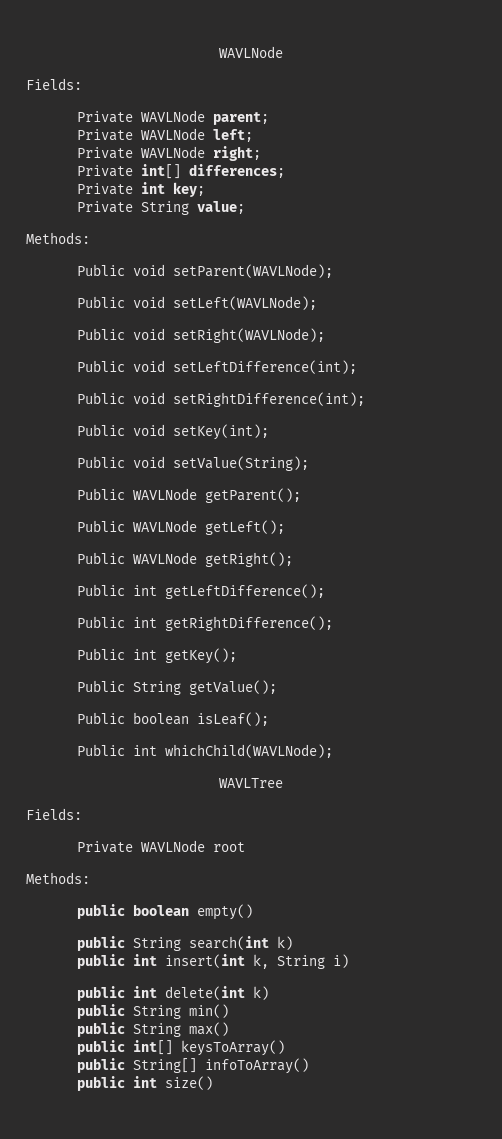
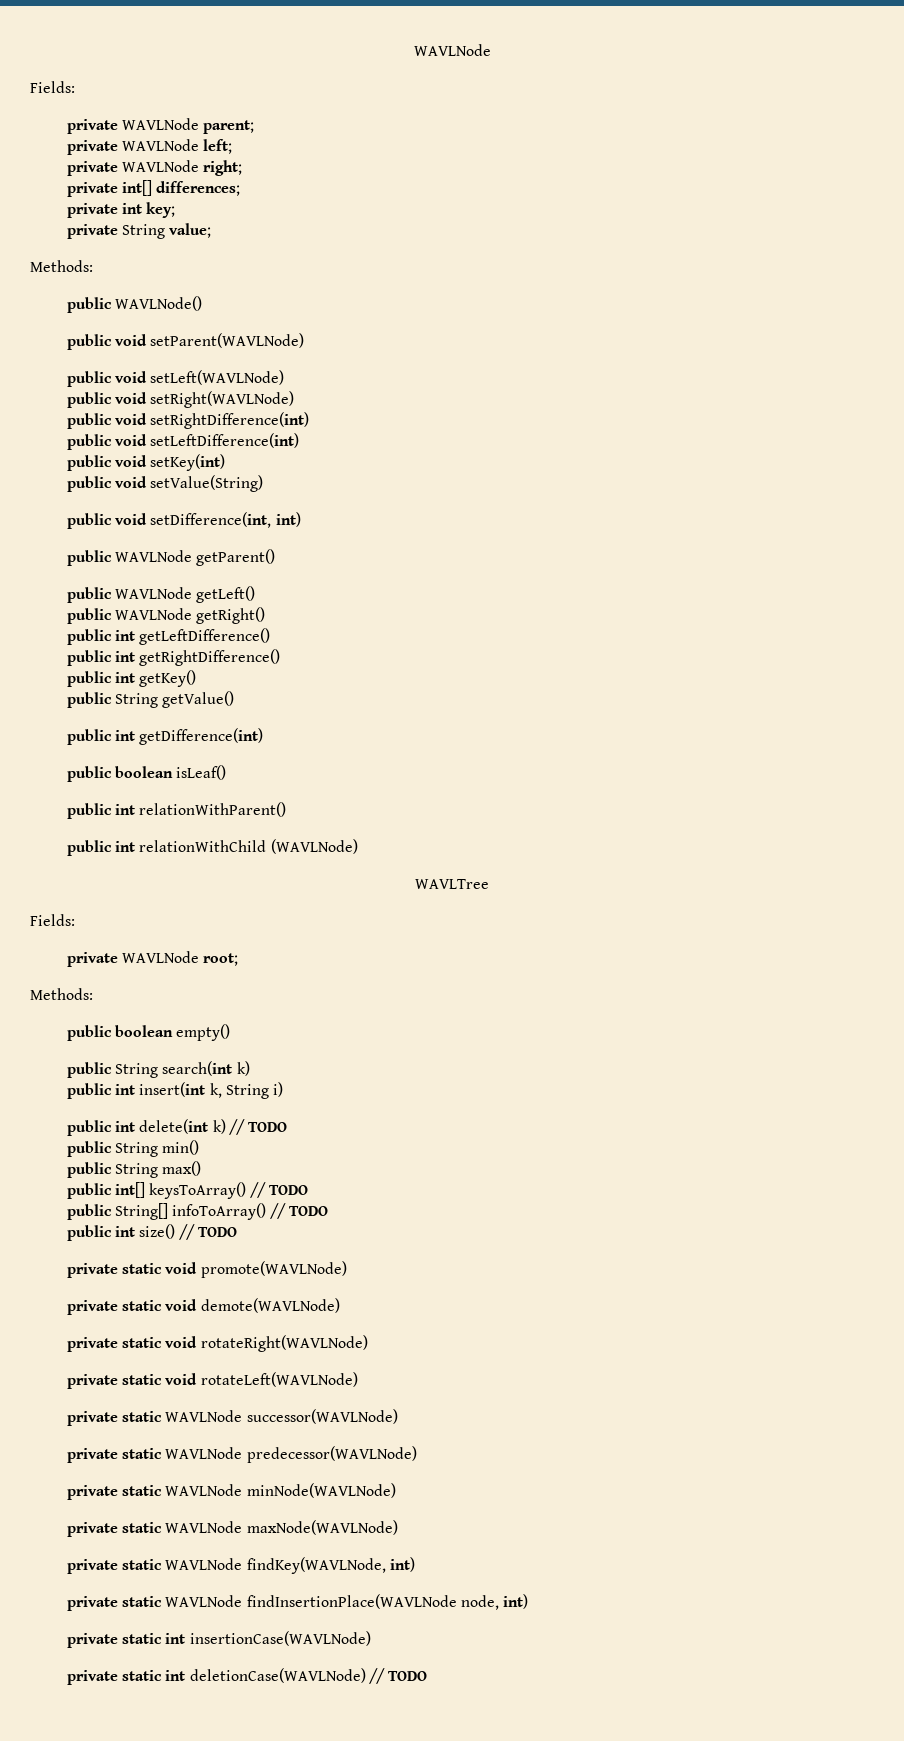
[77,111,134,123] Private -> [66,119,118,134] private
[77,129,134,141] Private -> [66,140,118,155] private
[77,147,134,159] Private -> [66,161,118,176] private
[77,165,134,177] Private -> [66,182,118,197] private
[77,183,134,195] Private -> [66,203,118,218] private
[77,201,134,213] Private -> [66,224,118,239] private
[77,264,334,278] [77,296,318,310] [77,328,326,343] [77,360,358,374] [77,392,366,407] [77,424,270,440] [77,456,310,471] [77,488,302,503] [77,520,286,535] [77,552,294,567] [77,584,326,599] [77,616,334,631] [77,648,238,664] [77,680,278,695] [77,712,270,726] [77,744,334,758] Public void setParent(WAVLNode); // Public void setLeft(WAVLNode); // Public void setRight(WAVLNode); // Public void setLeftDifference(int); // Public void setRightDifference(int); // Public void setKey(int); // Public void setValue(String); // Public WAVLNode getParent(); // Public WAVLNode getLeft(); // Public WAVLNode getRight(); // Public int getLeftDifference(); // Public int getRightDifference(); // Public int getKey(); // Public String getValue(); // Public boolean isLeaf(); // Public int whichChild(WAVLNode); -> [66,296,202,313] [66,333,305,350] [66,370,285,387] [66,391,295,408] [66,412,310,429] [66,433,300,450] [66,454,226,471] [66,475,264,492] [66,512,301,529] [66,549,276,566] [66,586,256,603] [66,607,266,624] [66,628,271,645] [66,649,281,666] [66,670,197,687] [66,691,235,708] [66,728,264,745] [66,765,227,782] [66,802,287,819] [66,839,358,856] public WAVLNode() // public void setParent(WAVLNode) // public void setLeft(WAVLNode) // public void setRight(WAVLNode) // public void setRightDifference(int) // public void setLeftDifference(int) // public void setKey(int) // public void setValue(String) // public void setDifference(int, int) // public WAVLNode getParent() // public WAVLNode getLeft() // public WAVLNode getRight() // public int getLeftDifference() // public int getRightDifference() // public int getKey() // public String getValue() // public int getDifference(int) // public boolean isLeaf() // public int relationWithParent() // public int relationWithChild (WAVLNode)
[77,840,246,853] Private WAVLNode root -> [66,951,239,967] private WAVLNode root;
(270, 993) none -> [228,1119,288,1135] // TODO
(286, 1048) none -> [249,1182,308,1198] // TODO
(310, 1066) none -> [269,1203,328,1219] // TODO
(214, 1083) none -> [178,1224,237,1240] [66,1261,347,1278] [66,1298,340,1315] [66,1335,368,1352] [66,1372,358,1389] [66,1409,398,1426] [66,1446,417,1463] [66,1483,396,1500] [66,1520,398,1537] [66,1557,415,1574] [66,1594,529,1611] [66,1631,371,1648] [66,1668,428,1685] // TODO // private static void promote(WAVLNode) // private static void demote(WAVLNode) // private static void rotateRight(WAVLNode) // private static void rotateLeft(WAVLNode) // private static WAVLNode successor(WAVLNode) // private static WAVLNode predecessor(WAVLNode) // private static WAVLNode minNode(WAVLNode) // private static WAVLNode maxNode(WAVLNode) // private static WAVLNode findKey(WAVLNode, int) // private static WAVLNode findInsertionPlace(WAVLNode node, int) // private static int insertionCase(WAVLNode) // private static int deletionCase(WAVLNode) // TODO

